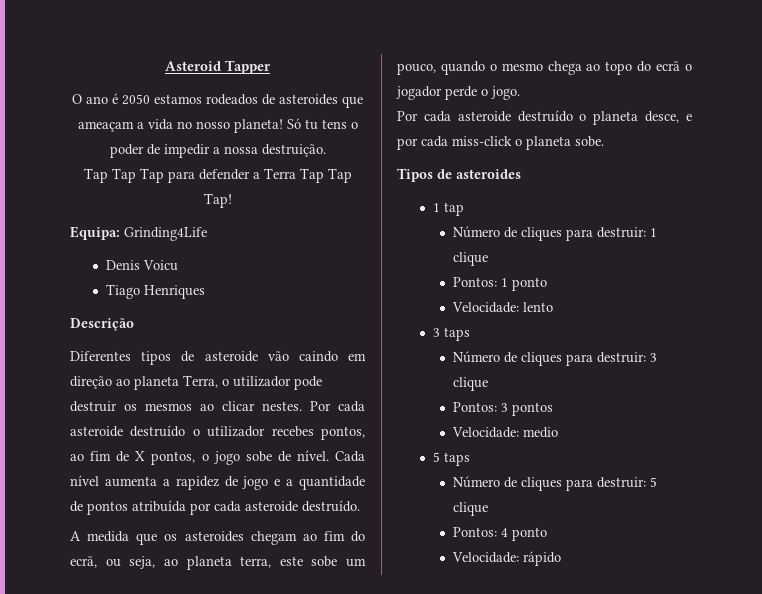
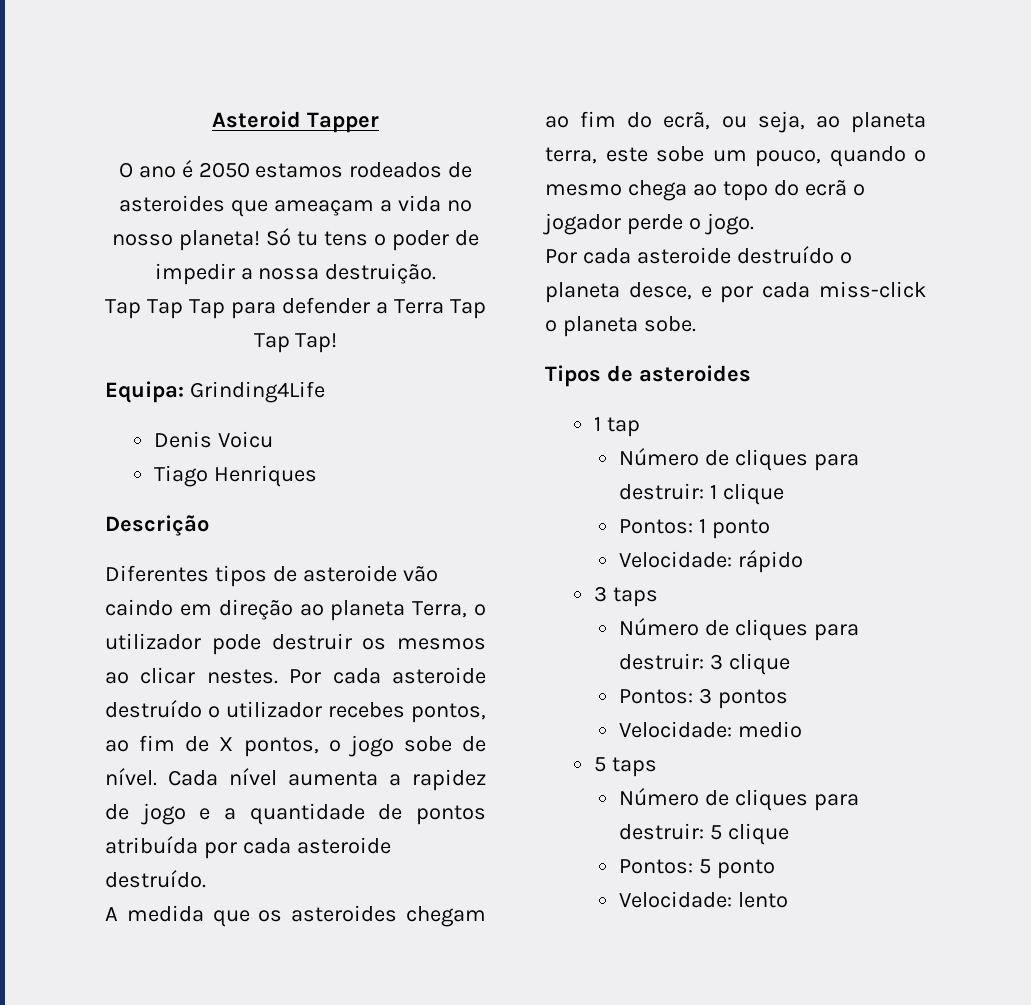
[523,302,554,312] lento -> [738,550,804,573] rápido
[501,527,548,541] [452,551,562,566] 4 ponto // Velocidade: rápido -> [699,859,776,879] [619,891,789,908] 5 ponto // Velocidade: lento

